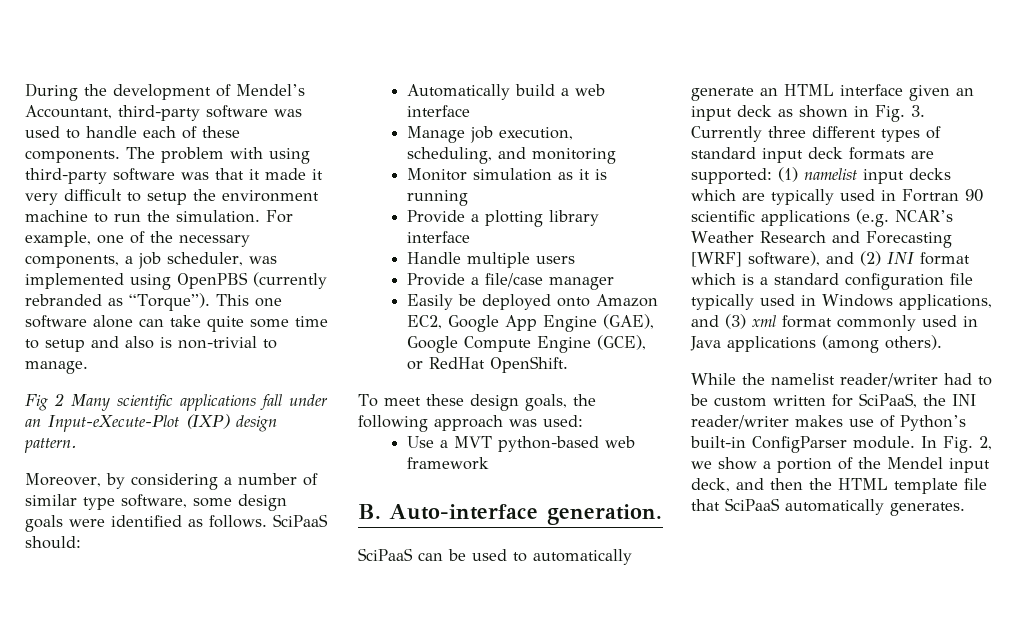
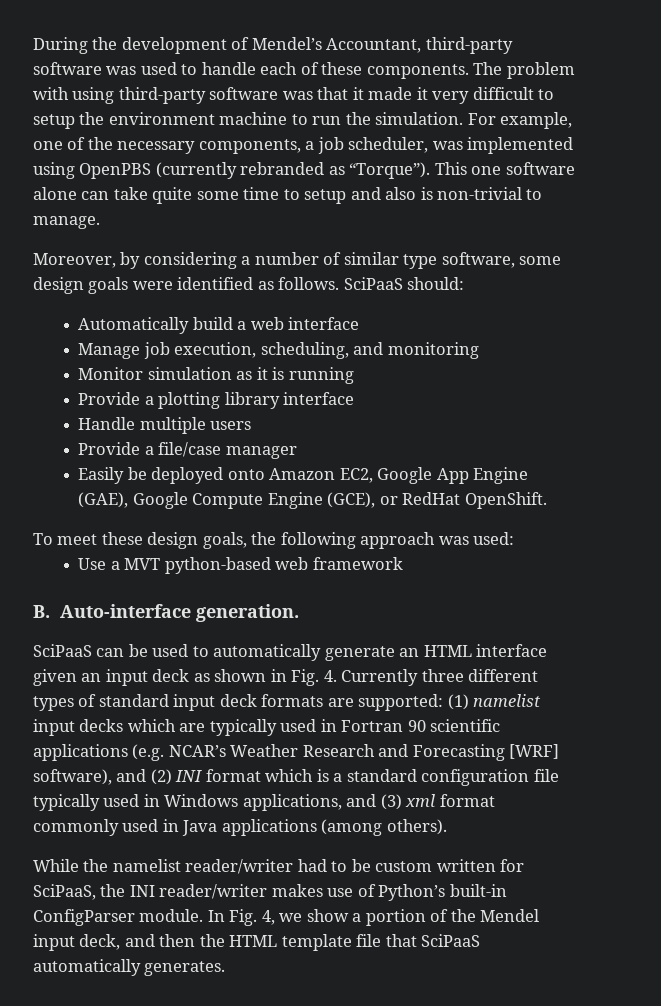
[25,393,328,411] [25,414,277,432] [24,438,77,453] // Fig 2 Many scientific applications fall under an Input-eXecute-Plot (IXP) design pattern. -> (100, 222) none
[911,105,925,117] 3. -> [323,670,337,682] 4.
[979,436,992,450] 2, -> [261,910,275,925] 4,

